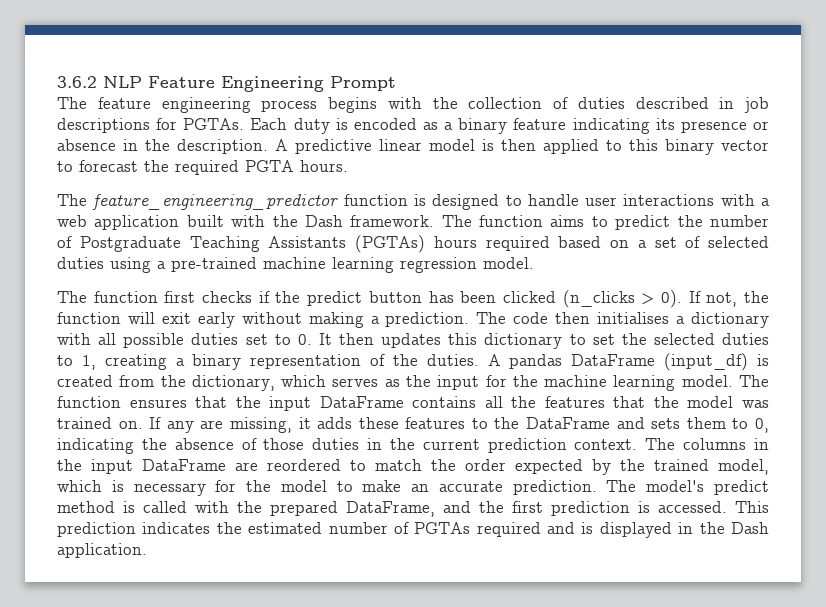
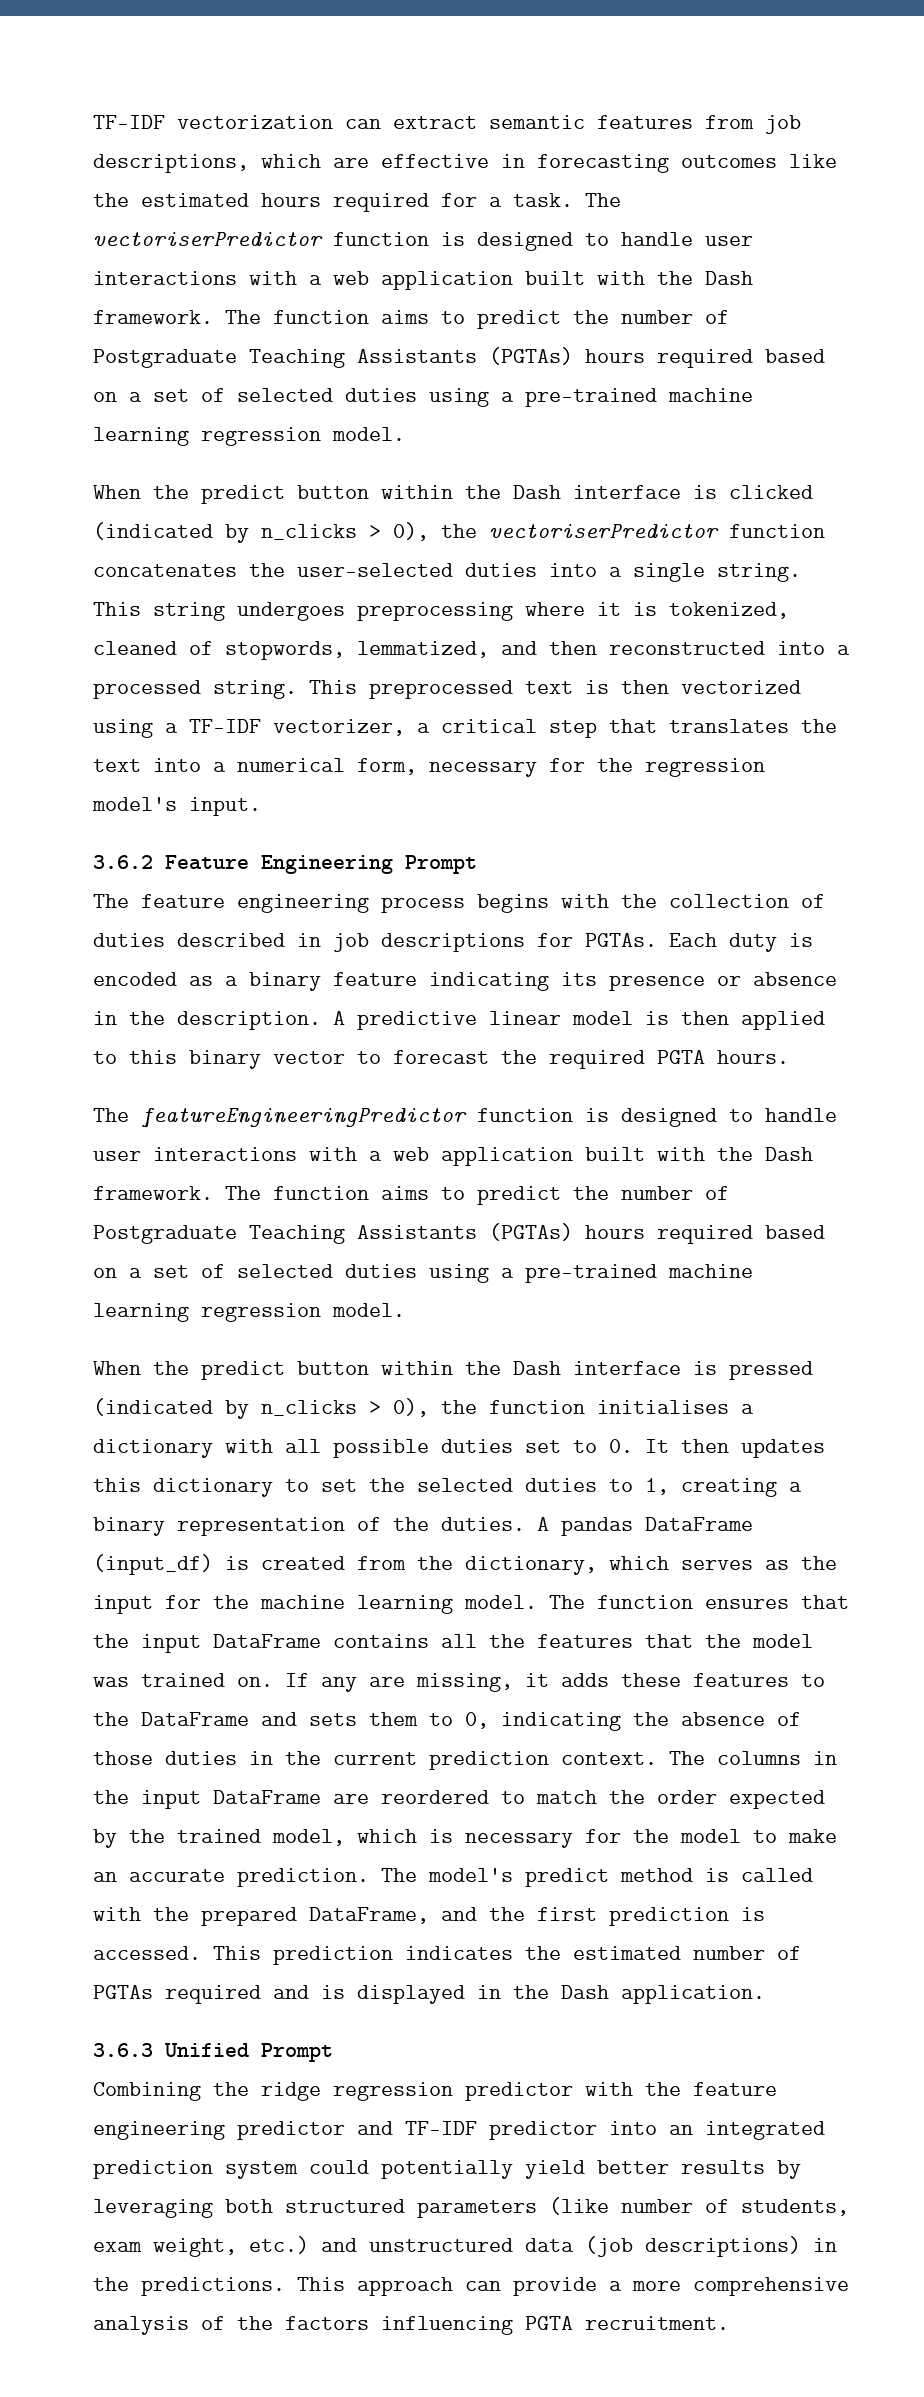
[57,76,142,88] 3.6.2 NLP -> [93,115,801,134] [93,154,837,173] [93,193,621,212] [93,232,753,251] [93,271,753,290] [93,310,729,329] [93,347,825,368] [93,388,753,407] [93,427,405,446] [93,485,813,504] [93,522,825,543] [93,563,801,582] [93,602,789,621] [93,641,850,660] [93,680,801,699] [93,719,837,738] [93,758,765,777] [92,797,261,816] [93,855,153,869] TF-IDF vectorization can extract semantic features from job descriptions, which are effective in forecasting outcomes like the estimated hours required for a task. The vectoriserPredictor function is designed to handle user interactions with a web application built with the Dash framework. The function aims to predict the number of Postgraduate Teaching Assistants (PGTAs) hours required based on a set of selected duties using a pre-trained machine learning regression model. // When the predict button within the Dash interface is clicked (indicated by n_clicks > 0), the vectoriserPredictor function concatenates the user-selected duties into a single string. This string undergoes preprocessing where it is tokenized, cleaned of stopwords, lemmatized, and then reconstructed into a processed string. This preprocessed text is then vectorized using a TF-IDF vectorizer, a critical step that translates the text into a numerical form, necessary for the regression model's input. // 3.6.2
[92,194,339,210] feature_engineering_predictor -> [141,1108,467,1128] featureEngineeringPredictor
[57,290,769,308] [57,312,591,328] The function first checks if the predict button has been clicked (n_clicks > 0). If not, the function will exit early without making a prediction. The code then -> [93,1361,813,1380] [93,1398,585,1419] When the predict button within the Dash interface is pressed (indicated by n_clicks > 0), the function
(147, 550) none -> [93,2043,333,2062] [93,2082,777,2101] [93,2121,825,2140] [93,2160,801,2179] [93,2197,849,2218] [93,2236,837,2257] [93,2277,849,2296] [93,2316,729,2335] // 3.6.3 Unified Prompt // Combining the ridge regression predictor with the feature engineering predictor and TF-IDF predictor into an integrated prediction system could potentially yield better results by leveraging both structured parameters (like number of students, exam weight, etc.) and unstructured data (job descriptions) in the predictions. This approach can provide a more comprehensive analysis of the factors influencing PGTA recruitment.

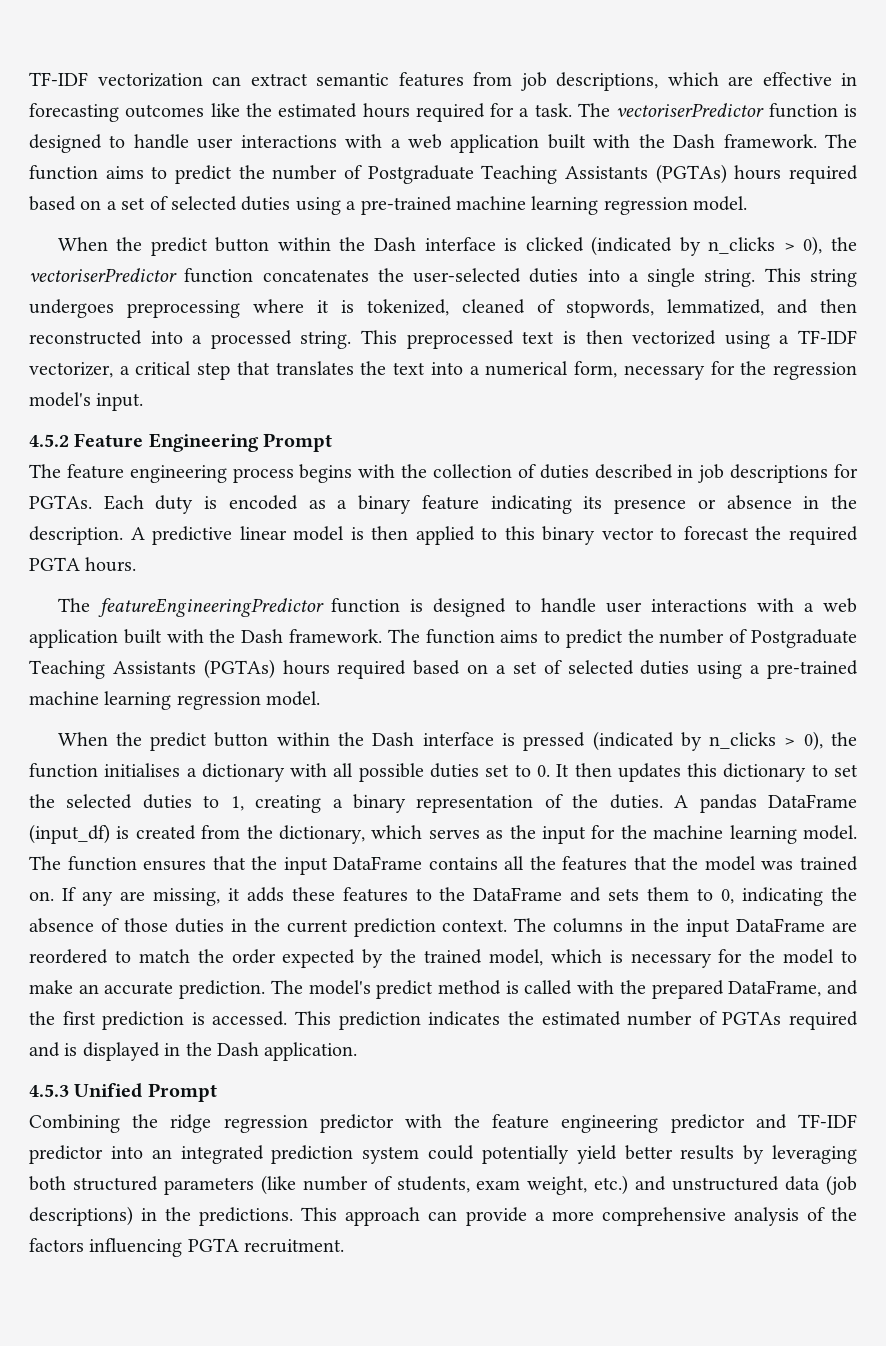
[93,855,153,869] 3.6.2 -> [29,434,69,447] 4.5.2
[93,2043,153,2057] 3.6.3 -> [29,1084,69,1097] 4.5.3

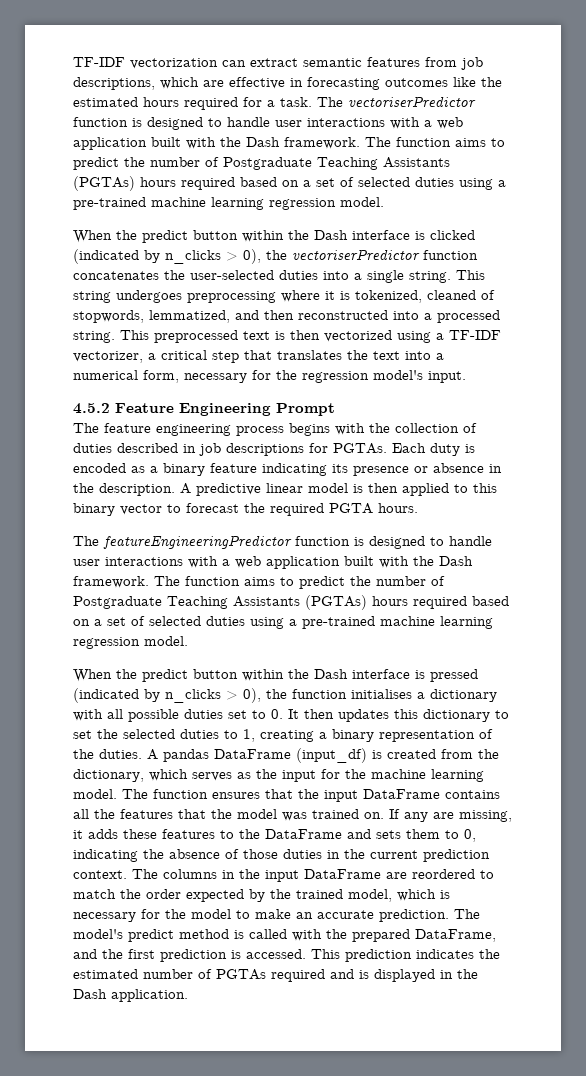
[29,1083,217,1102] [29,1114,857,1133] [29,1145,858,1164] [29,1175,857,1195] [29,1206,858,1226] [29,1238,345,1257] // 4.5.3 Unified Prompt // Combining the ridge regression predictor with the feature engineering predictor and TF-IDF predictor into an integrated prediction system could potentially yield better results by leveraging both structured parameters (like number of students, exam weight, etc.) and unstructured data (job descriptions) in the predictions. This approach can provide a more comprehensive analysis of the factors influencing PGTA recruitment. -> (188, 995) none

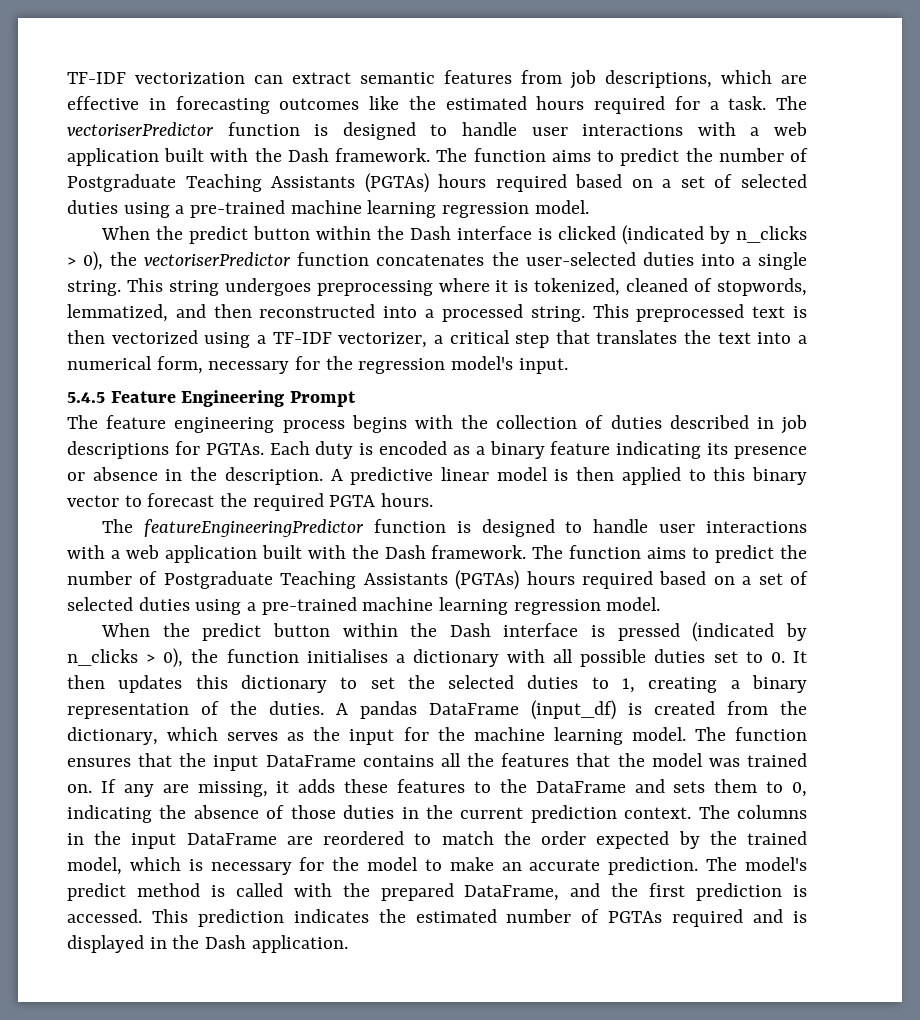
[73,403,110,414] 4.5.2 -> [67,392,105,403] 5.4.5

